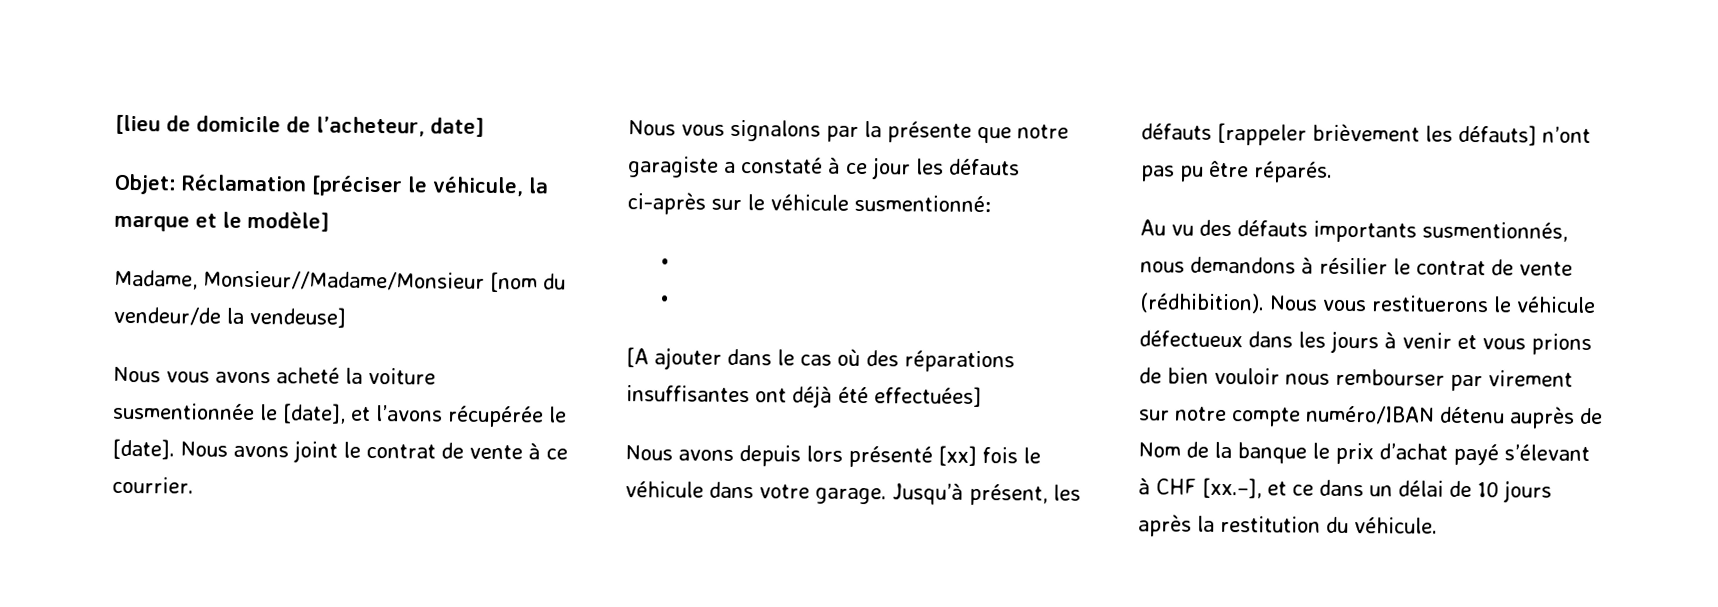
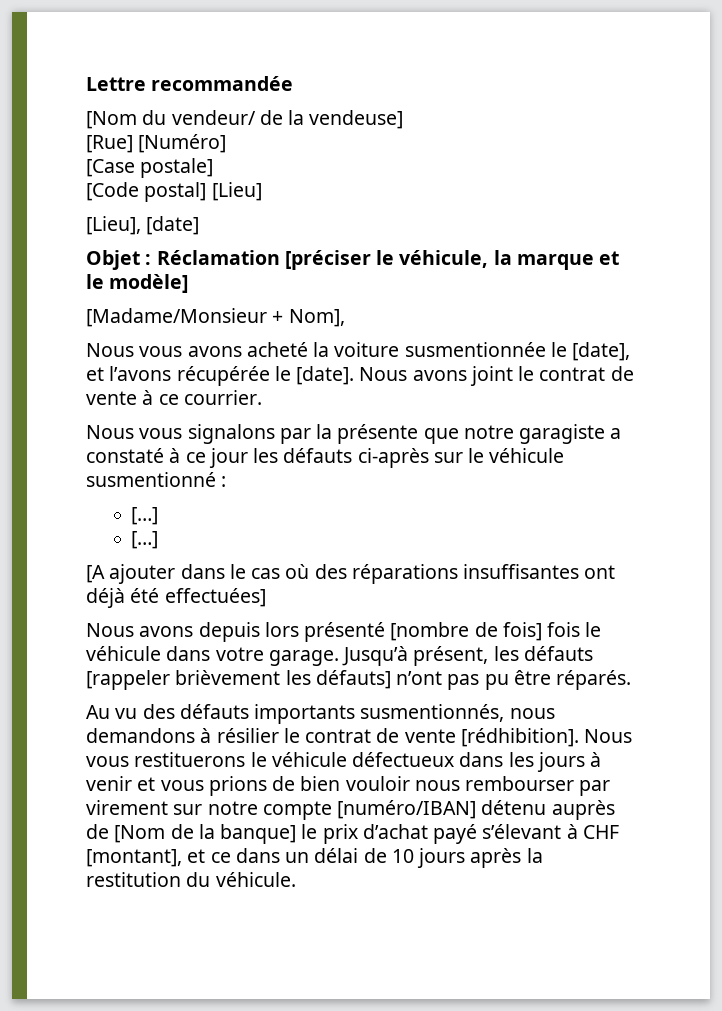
[115,114,485,137] [114,173,177,195] [lieu de domicile de l’acheteur, date] // Objet: -> [86,76,294,91] [86,110,404,129] [86,134,227,153] [86,158,214,178] [86,182,262,202] [86,216,200,235] [86,250,152,270] Lettre recommandée // [Nom du vendeur/ de la vendeuse] // [Rue] [Numéro] // [Case postale] // [Code postal] [Lieu] // [Lieu], [date] // Objet :
[114,269,566,293] [113,306,346,328] Madame, Monsieur//Madame/Monsieur [nom du vendeur/de la vendeuse] -> [86,308,345,327] [Madame/Monsieur + Nom],
[854,194,991,213] [660,258,671,269] [659,295,671,306] susmentionné: // • // • -> [86,472,227,487] [131,507,159,525] [131,531,159,549] susmentionné : // […] // […]
[938,445,977,466] [xx] -> [390,622,542,641] [nombre de fois]
[1139,292,1265,314] (rédhibition). -> [460,728,579,747] [rédhibition].
[1306,405,1435,425] numéro/IBAN -> [337,800,477,819] [numéro/IBAN]
[1138,441,1307,464] Nom de la banque -> [114,824,297,844] [Nom de la banque]
[1202,477,1262,499] [xx.–], -> [86,849,182,867] [montant],

